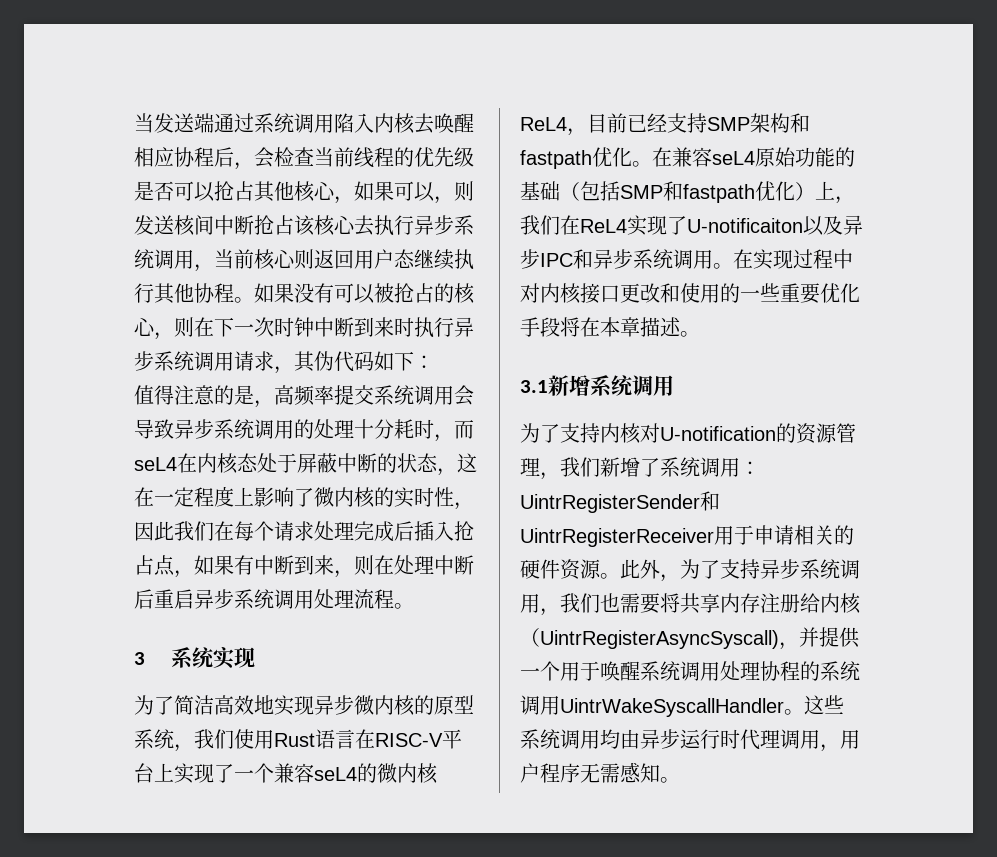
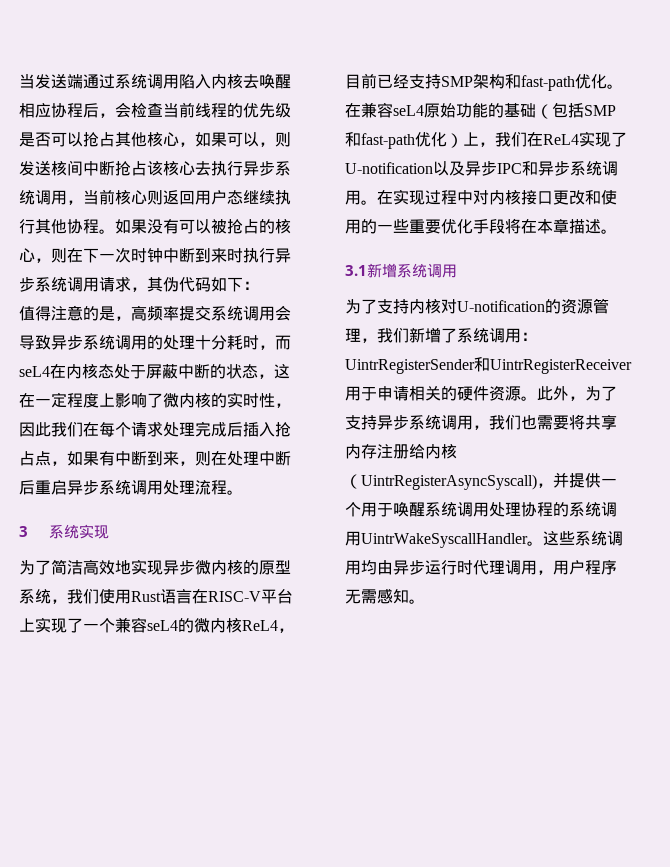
[520,150,592,169] fastpath -> [521,75,575,91] fast-path
[683,184,755,203] fastpath -> [361,133,415,149] fast-path
[687,218,803,233] U-notificaiton -> [345,162,433,174] U-notification

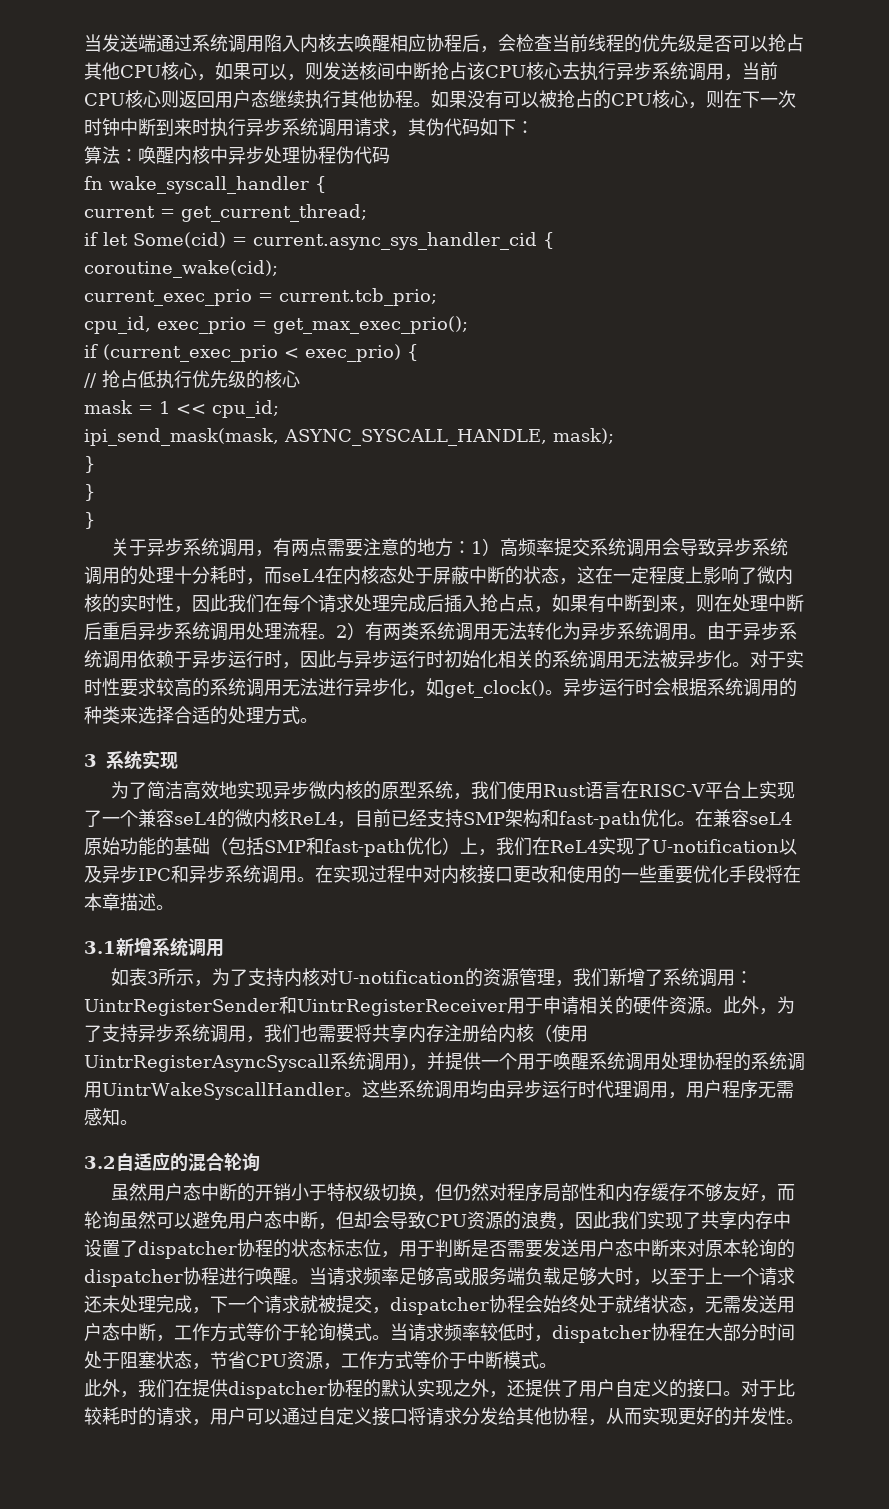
(147, 139) none -> [120,65,161,78] CPU
(163, 168) none -> [485,65,526,78] CPU
(115, 197) none -> [84,93,125,106] CPU
(275, 226) none -> [611,93,652,106] CPU
[19,305,131,321] 值得注意的是， -> [84,146,390,165] [84,176,326,194] [84,204,367,222] [84,232,554,250] [84,260,278,278] [84,288,437,306] [84,316,468,334] [84,344,418,362] [84,370,300,389] [84,400,279,418] [84,428,614,446] [84,456,95,473] [84,484,95,501] [84,512,95,529] [110,538,500,557] 算法：唤醒内核中异步处理协程伪代码 // fn wake_syscall_handler { // current = get_current_thread; // if let Some(cid) = current.async_sys_handler_cid { // coroutine_wake(cid); // current_exec_prio = current.tcb_prio; // cpu_id, exec_prio = get_max_exec_prio(); // if (current_exec_prio < exec_prio) { // // 抢占低执行优先级的核心 // mask = 1 << cpu_id; // ipi_send_mask(mask, ASYNC_SYSCALL_HANDLE, mask); // } // } // } // 关于异步系统调用，有两点需要注意的地方：1）
(243, 492) none -> [336,622,797,641] [84,650,804,669] [84,678,797,698] [84,706,318,725] 2）有两类系统调用无法转化为异步系统调用。由于异步系统调用依赖于异步运行时，因此与异步运行时初始化相关的系统调用无法被异步化。对于实时性要求较高的系统调用无法进行异步化，如get_clock()。异步运行时会根据系统调用的种类来选择合适的处理方式。
(457, 271) none -> [110,968,212,987] 如表3所示，
[361,474,537,490] UintrRegisterAsyncSyscall) -> [552,1024,588,1042] [84,1052,409,1072] 使用UintrRegisterAsyncSyscall系统调用)
(425, 601) none -> [84,1152,260,1172] [110,1183,795,1202] [84,1211,791,1230] [84,1239,795,1259] [84,1267,795,1287] [84,1295,795,1315] [84,1323,795,1343] [84,1351,557,1370] [84,1379,795,1399] [84,1407,804,1426] // 3.2自适应的混合轮询 // 虽然用户态中断的开销小于特权级切换，但仍然对程序局部性和内存缓存不够友好，而轮询虽然可以避免用户态中断，但却会导致CPU资源的浪费，因此我们实现了共享内存中设置了dispatcher协程的状态标志位，用于判断是否需要发送用户态中断来对原本轮询的dispatcher协程进行唤醒。当请求频率足够高或服务端负载足够大时，以至于上一个请求还未处理完成，下一个请求就被提交，dispatcher协程会始终处于就绪状态，无需发送用户态中断，工作方式等价于轮询模式。当请求频率较低时，dispatcher协程在大部分时间处于阻塞状态，节省CPU资源，工作方式等价于中断模式。 // 此外，我们在提供dispatcher协程的默认实现之外，还提供了用户自定义的接口。对于比较耗时的请求，用户可以通过自定义接口将请求分发给其他协程，从而实现更好的并发性。

